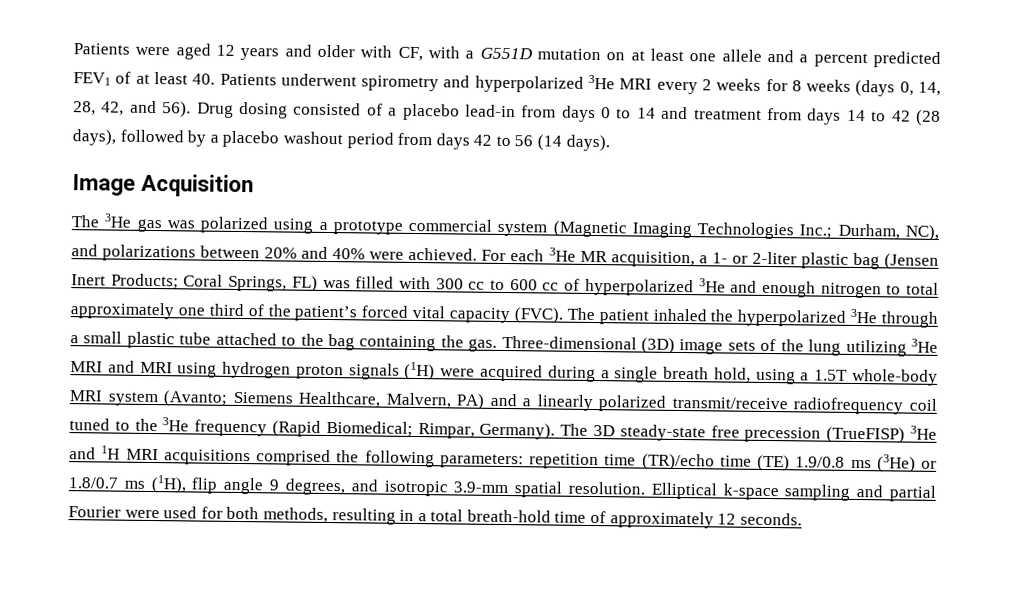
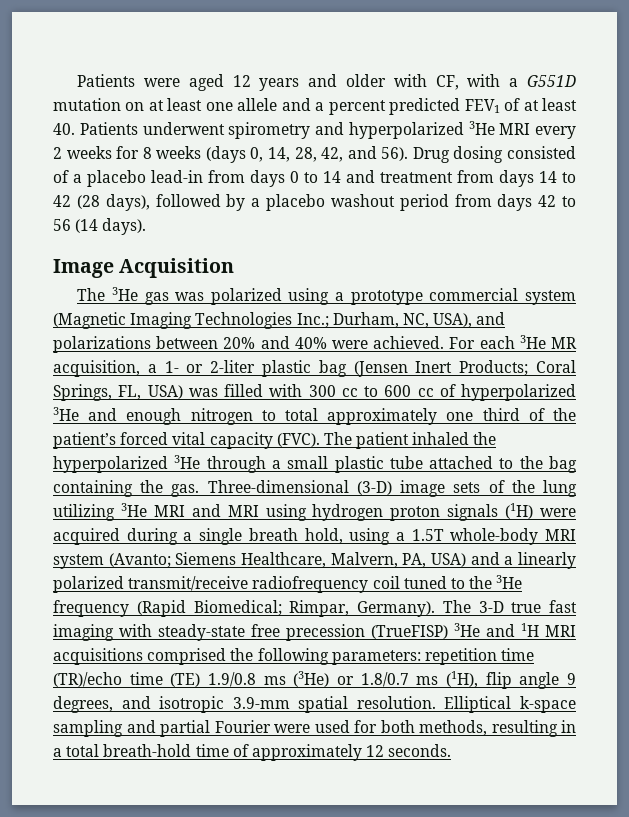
[904,224,939,241] NC), -> [402,313,473,328] NC, USA),
[291,275,318,292] FL) -> [118,385,183,400] FL, USA)
[641,337,676,354] (3D) -> [356,481,392,495] (3-D)
[456,393,485,410] PA) -> [402,553,467,568] PA, USA)
[593,425,615,437] 3D -> [478,600,577,613] [53,624,152,641] 3-D true fast imaging with

